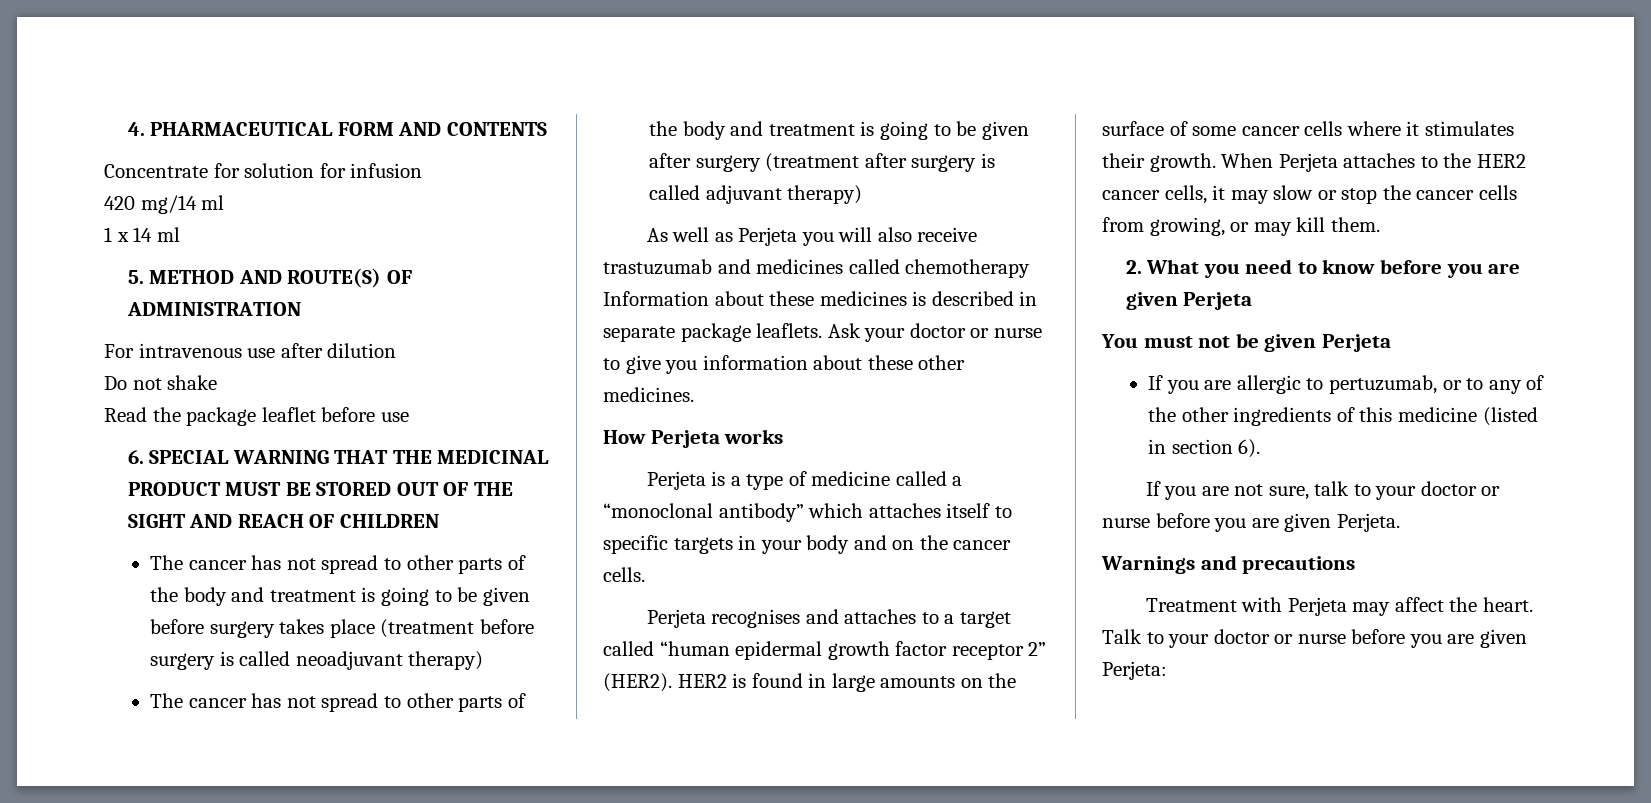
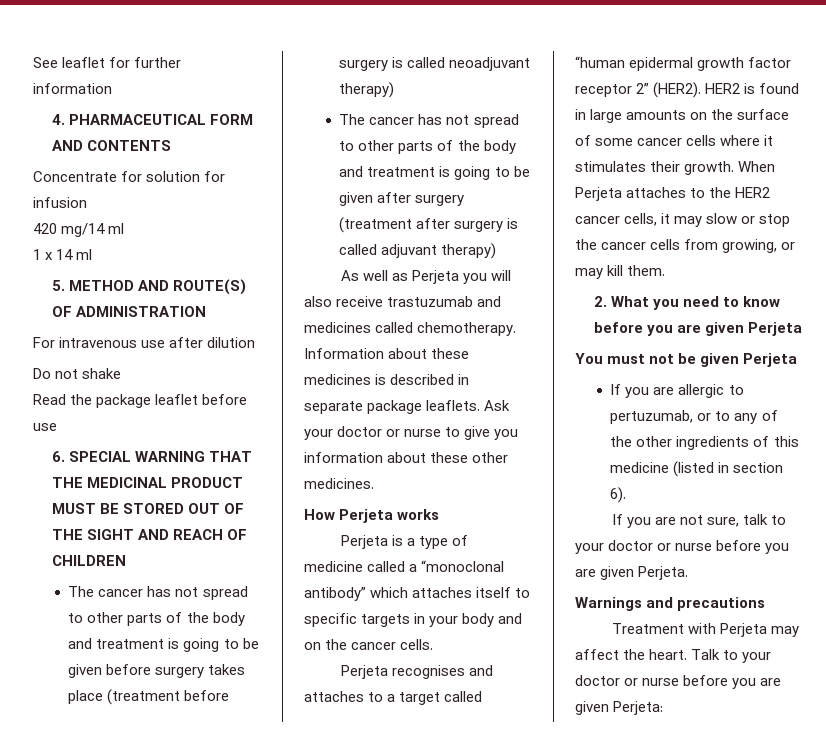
(127, 129) none -> [33,57,182,68] [33,83,112,94] See leaflet for further information //
[905,259,1031,278] chemotherapy -> [417,322,517,336] chemotherapy.

